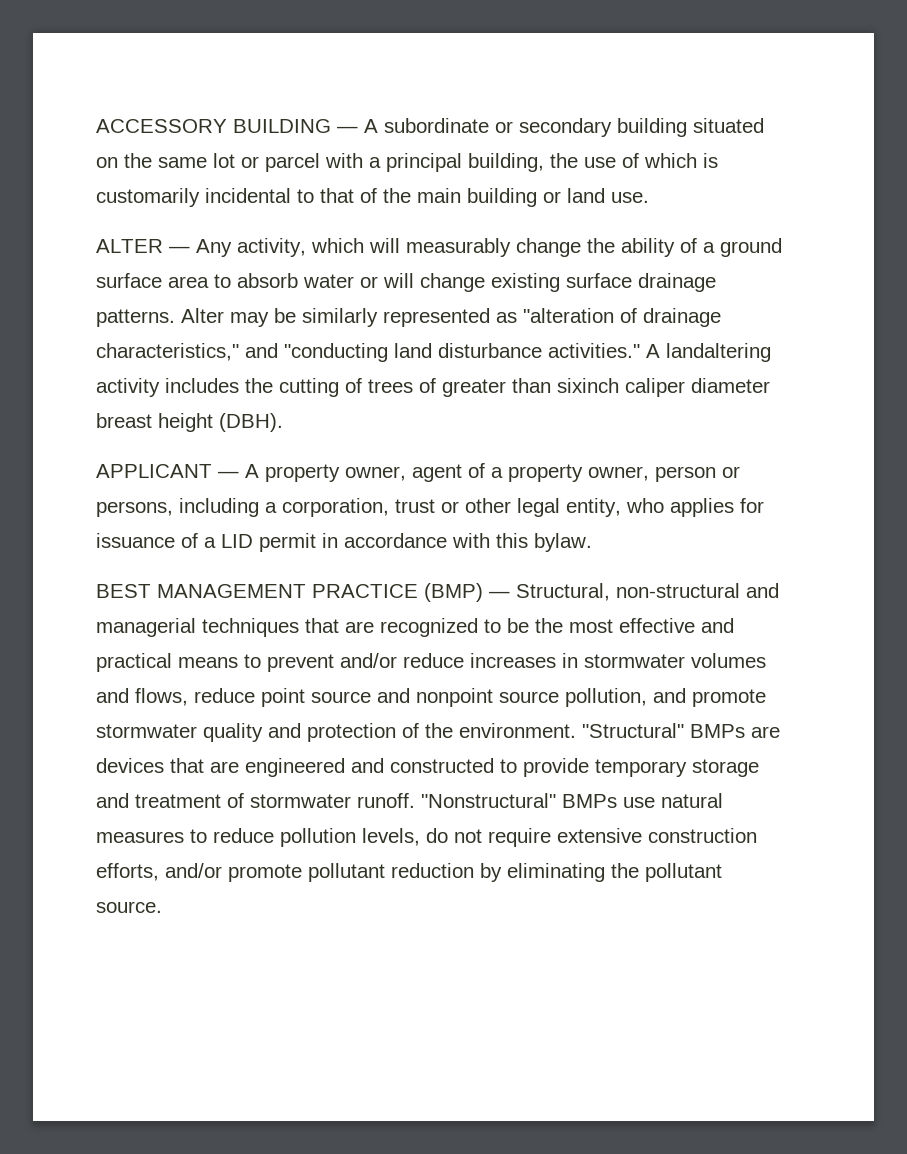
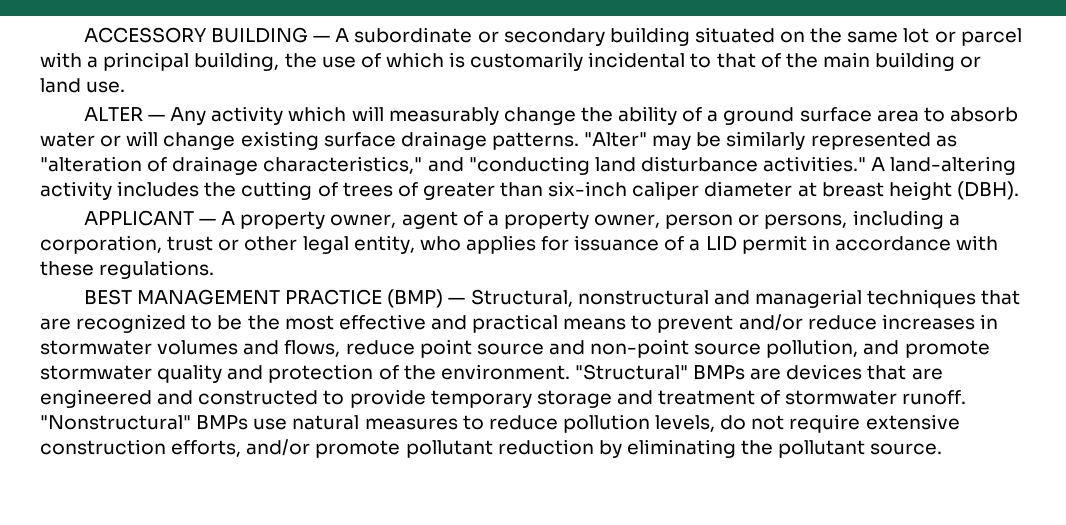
[237,238,306,257] activity, -> [211,106,284,125] activity
[181,308,224,323] Alter -> [584,132,648,147] "Alter"
[666,343,771,362] landaltering -> [890,156,1017,175] land-altering
[557,378,619,393] sixinch -> [548,181,628,197] six-inch
(770, 385) none -> [797,182,817,197] at
[496,533,592,552] this bylaw. -> [40,260,215,279] these regulations.
[616,583,740,598] non-structural -> [577,290,709,305] nonstructural
[416,688,493,707] nonpoint -> [590,339,690,358] non-point

